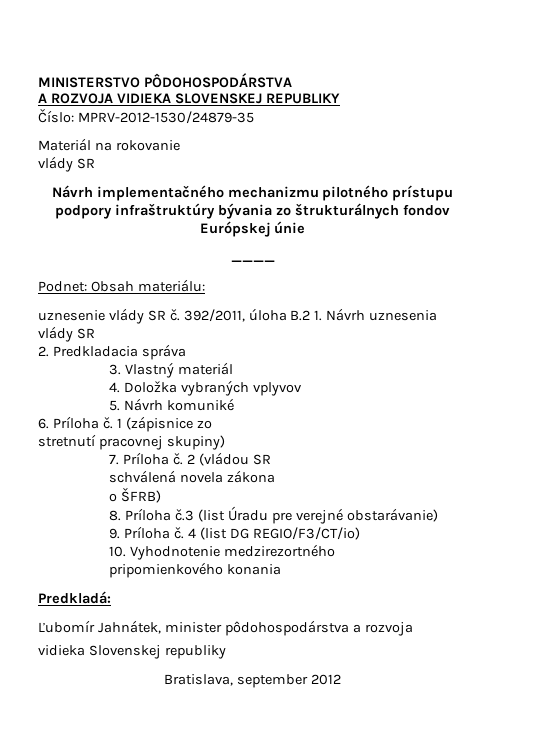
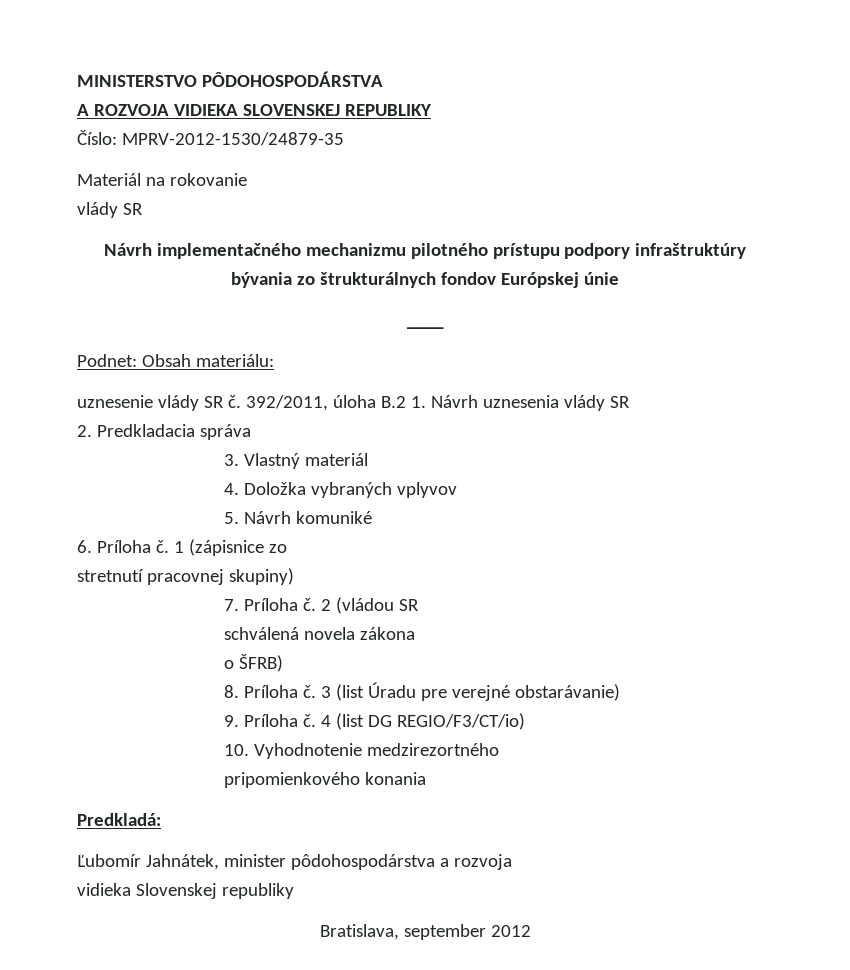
[174,509,194,521] č.3 -> [302,685,331,698] č. 3

